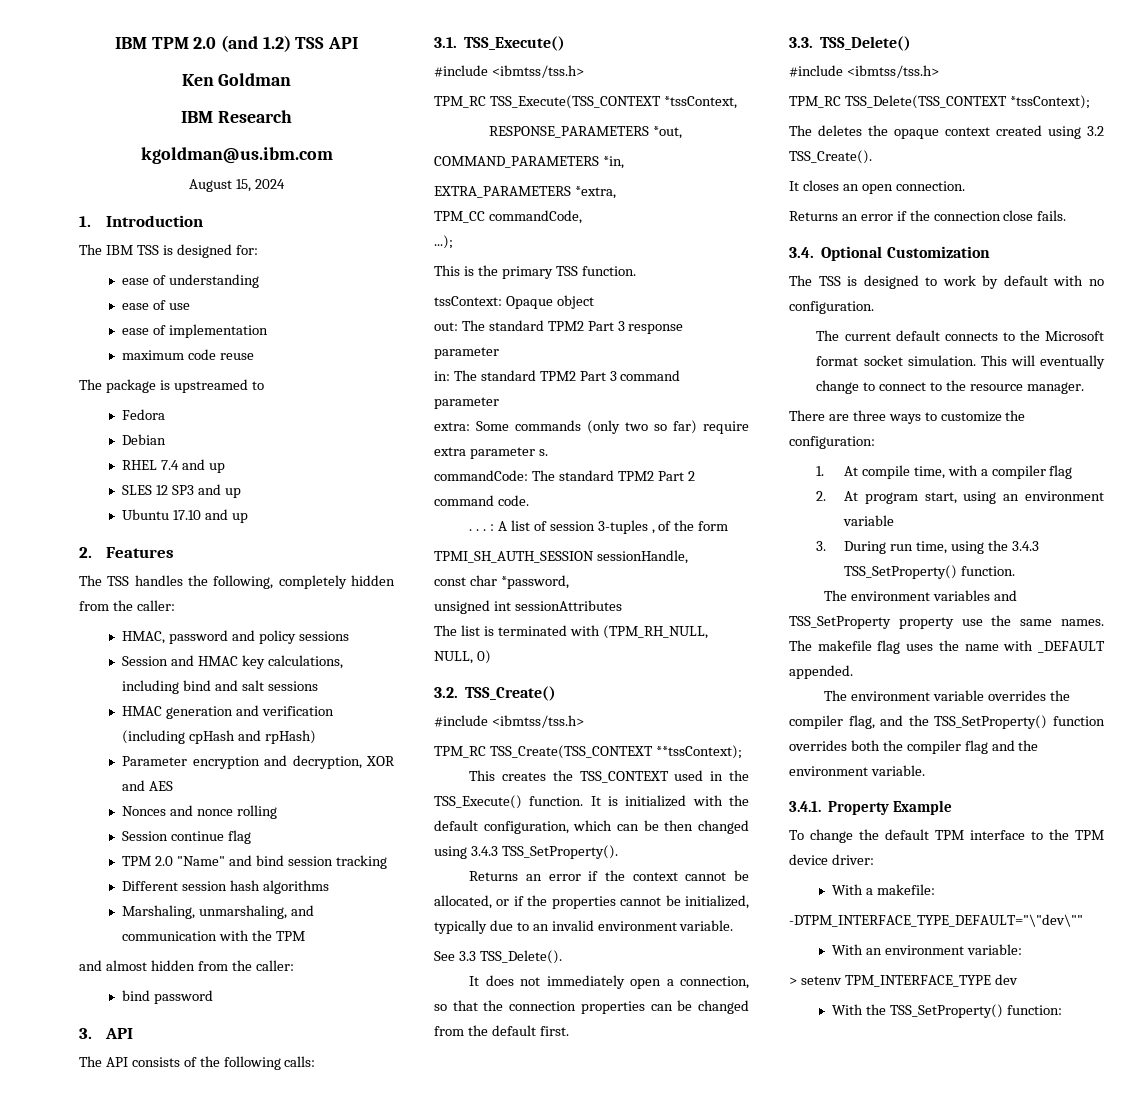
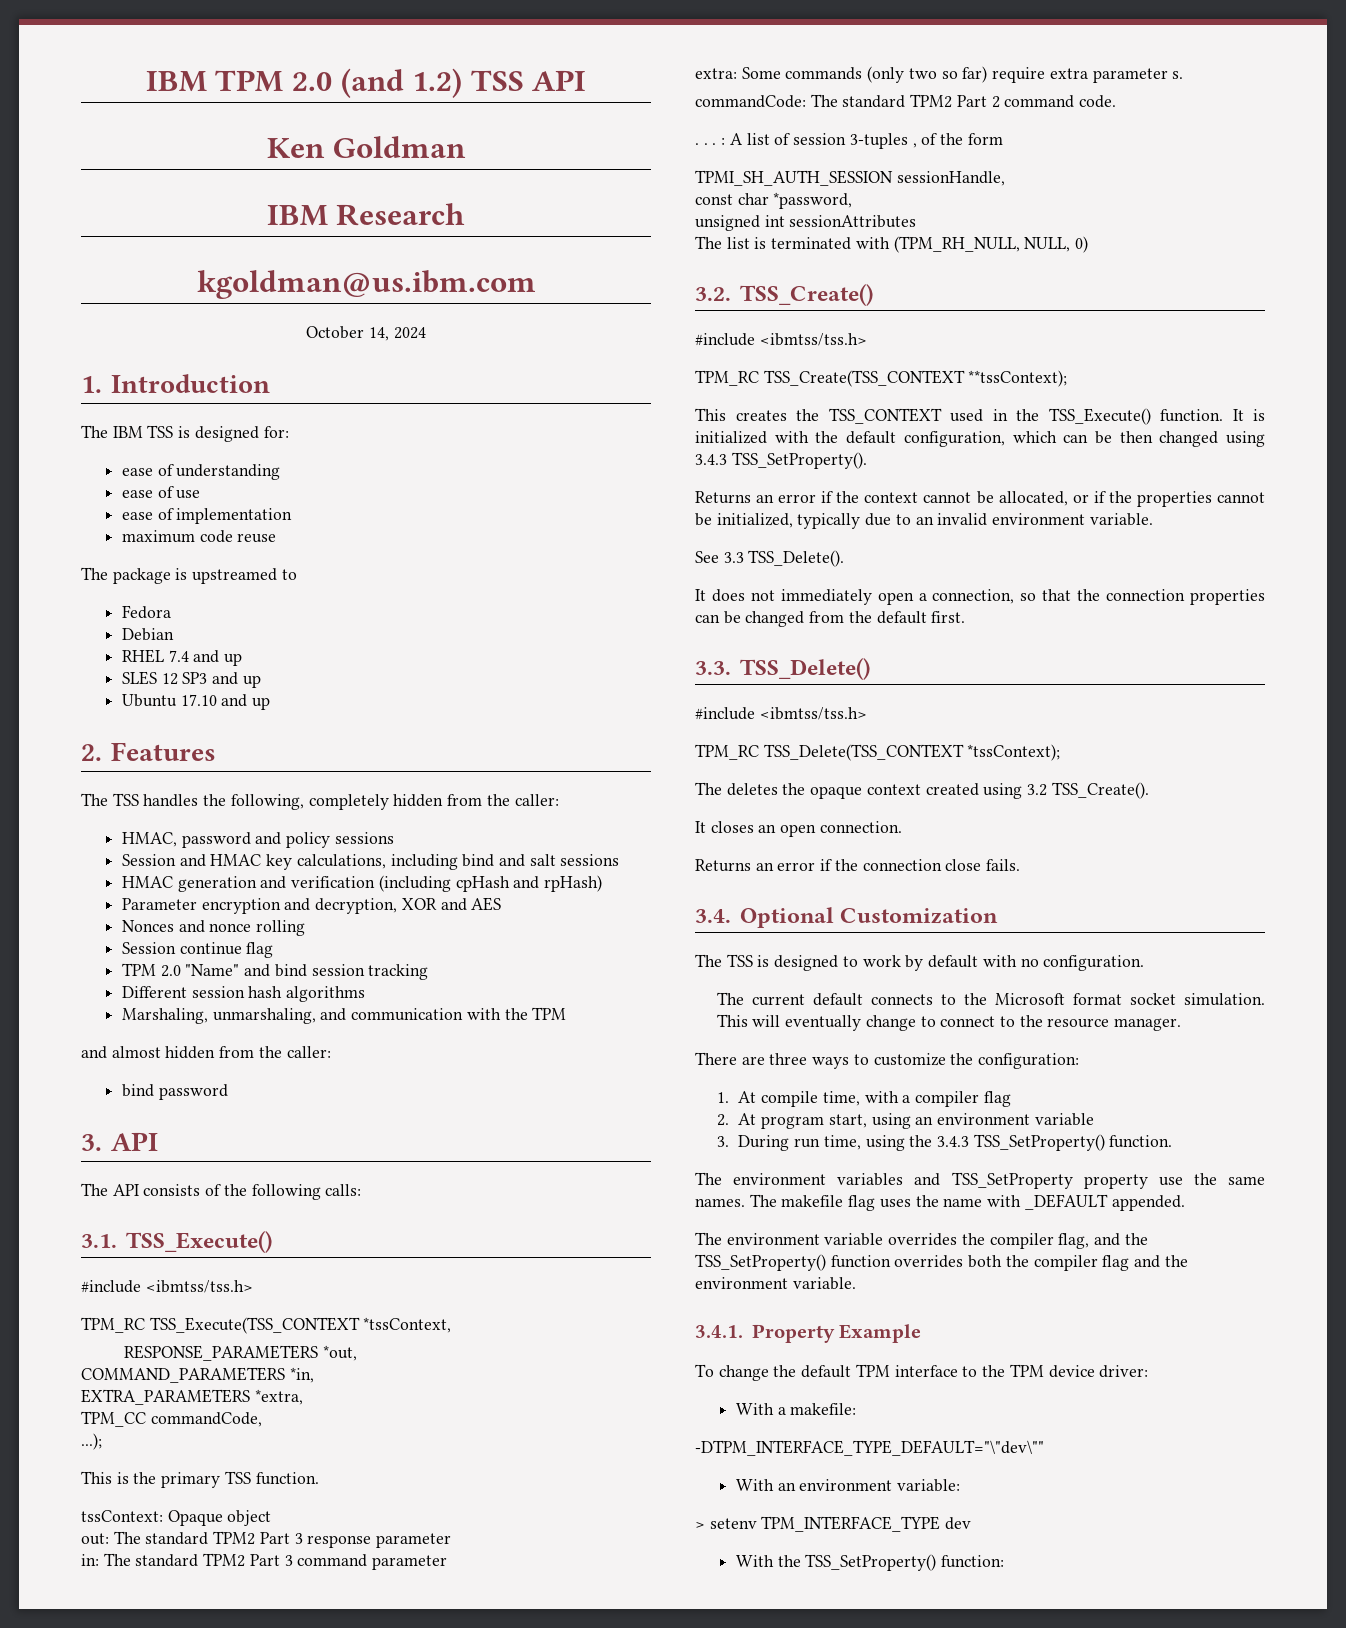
[189,179,251,192] August 15, -> [306,326,389,341] October 14,

